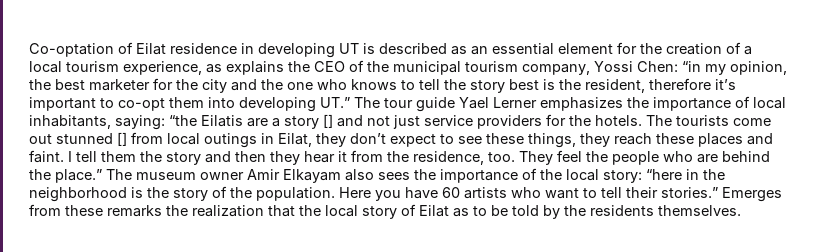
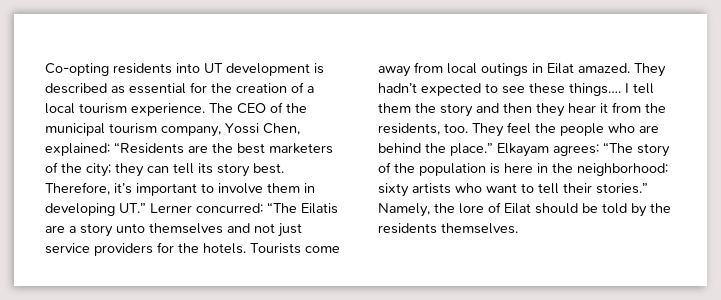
[29,42,613,58] Co-optation of Eilat residence in developing UT is described as an essential element -> [45,63,324,76] [45,83,186,94] Co-opting residents into UT development is described as essential
[123,61,310,75] experience, as explains the -> [131,103,233,116] experience. The
[637,61,787,75] [29,78,736,93] [29,96,786,112] [29,115,197,130] Chen: “in my opinion, the best marketer for the city and the one who knows to tell the story best is the resident, therefore it’s important to co-opt them into developing UT.” The tour guide Yael Lerner emphasizes the importance of local inhabitants, saying: “the -> [263,123,300,135] [45,142,333,156] [45,162,284,177] [45,182,315,196] [45,202,297,216] Chen, explained: “Residents are the best marketers of the city; they can tell its story best. Therefore, it’s important to involve them in developing UT.” Lerner concurred: “The
[323,114,333,128] [] -> [116,223,223,234] unto themselves
[646,115,771,126] [29,132,773,148] [29,150,64,163] The tourists come out stunned [] from local outings in Eilat, they don’t expect to see these things, they reach these places and faint. -> [250,243,340,254] [378,62,666,77] [378,83,621,96] Tourists come away from local outings in Eilat amazed. They hadn’t expected to see these things….
[413,151,484,165] residence, -> [378,123,440,135] residents,
[106,168,725,183] [29,186,460,202] The museum owner Amir Elkayam also sees the importance of the local story: “here in the neighborhood is the story of the population. Here you have 60 -> [497,142,670,157] [378,162,668,176] [378,183,409,197] Elkayam agrees: “The story of the population is here in the neighborhood: sixty
[722,187,782,202] [29,204,487,219] Emerges from these remarks the realization that the local story of Eilat as to -> [378,202,578,217] Namely, the lore of Eilat should

